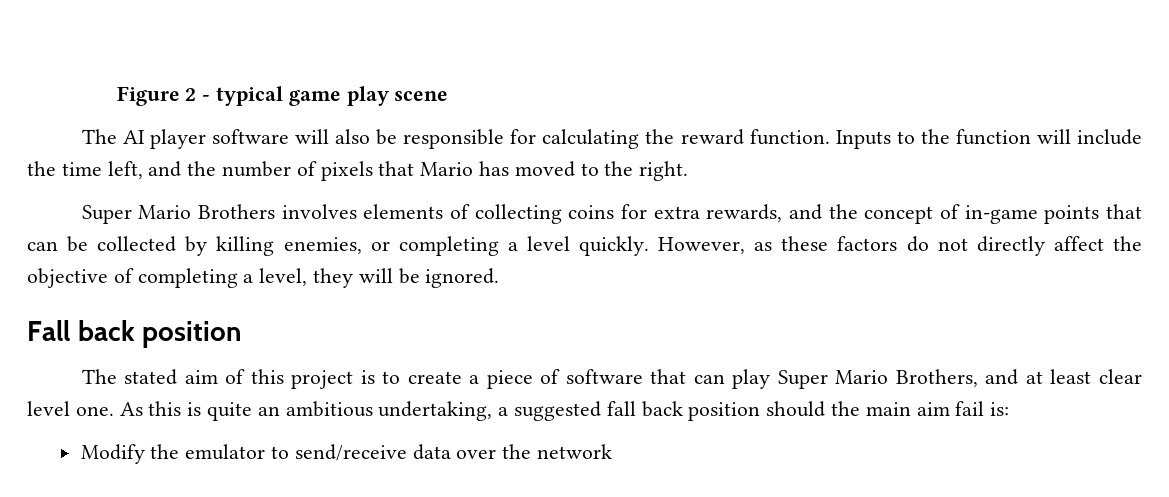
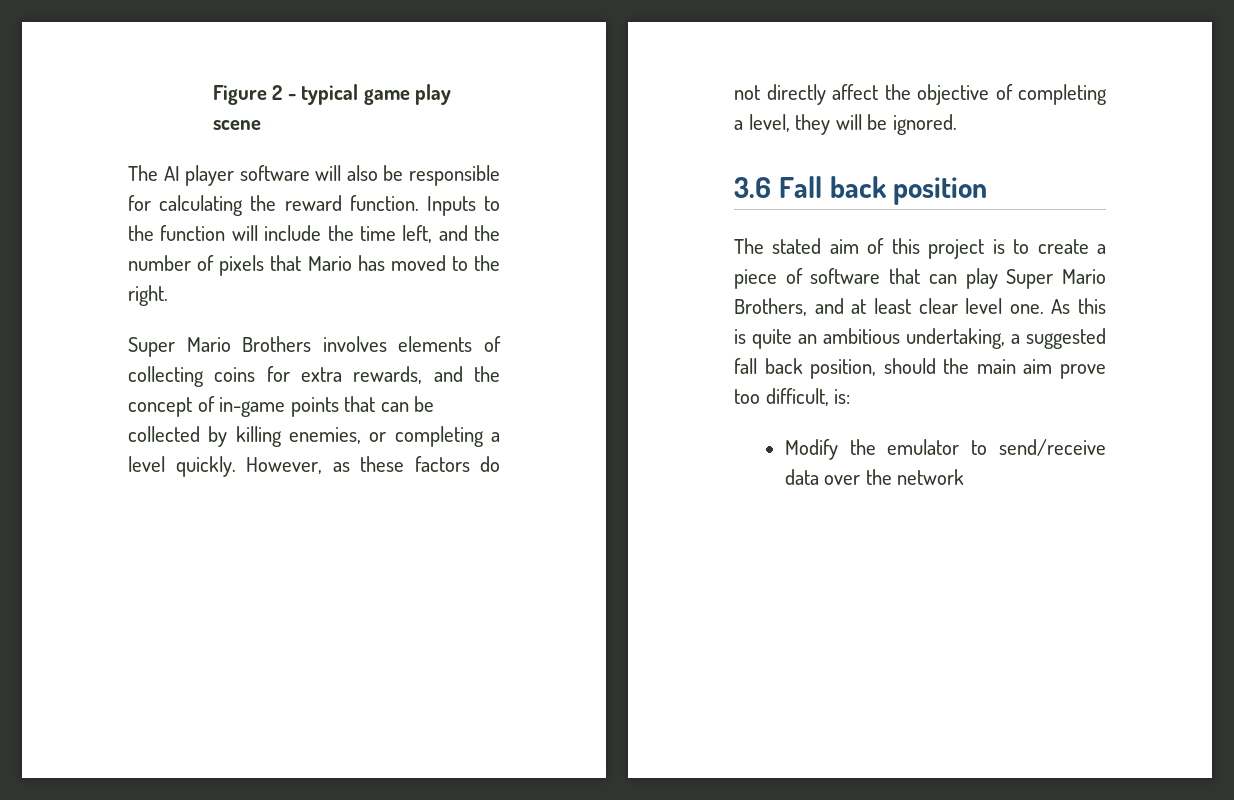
(500, 278) none -> [734,177,771,198] 3.6
[688,402,761,421] position -> [810,359,877,379] position,
[955,401,985,416] fail -> [1060,364,1106,379] [734,388,829,406] prove too difficult,

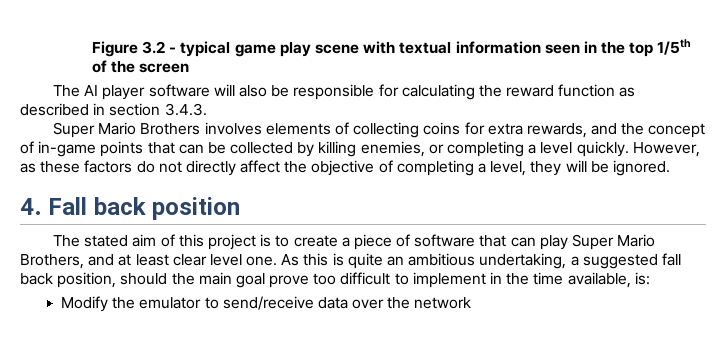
[272,85,283,100] 2 -> [142,41,166,54] 3.2
(261, 125) none -> [363,39,692,57] [91,60,190,73] with textual information seen in the top 1/5th of the screen
[349,195,500,216] [128,225,500,243] [128,255,500,276] [128,285,168,306] function. Inputs to the function will include the time left, and the number of pixels that Mario has moved to the right. -> [558,84,636,97] [20,103,207,116] function as described in section 3.4.3.
[734,177,771,198] 3.6 -> [20,198,42,215] 4.
[1023,359,1053,374] aim -> [235,273,265,288] goal
[765,388,829,406] difficult, -> [340,272,631,288] difficult to implement in the time available,

